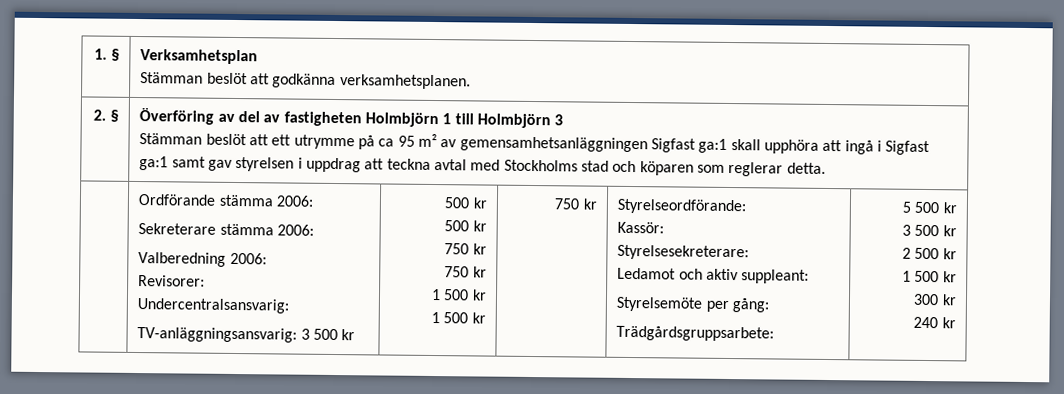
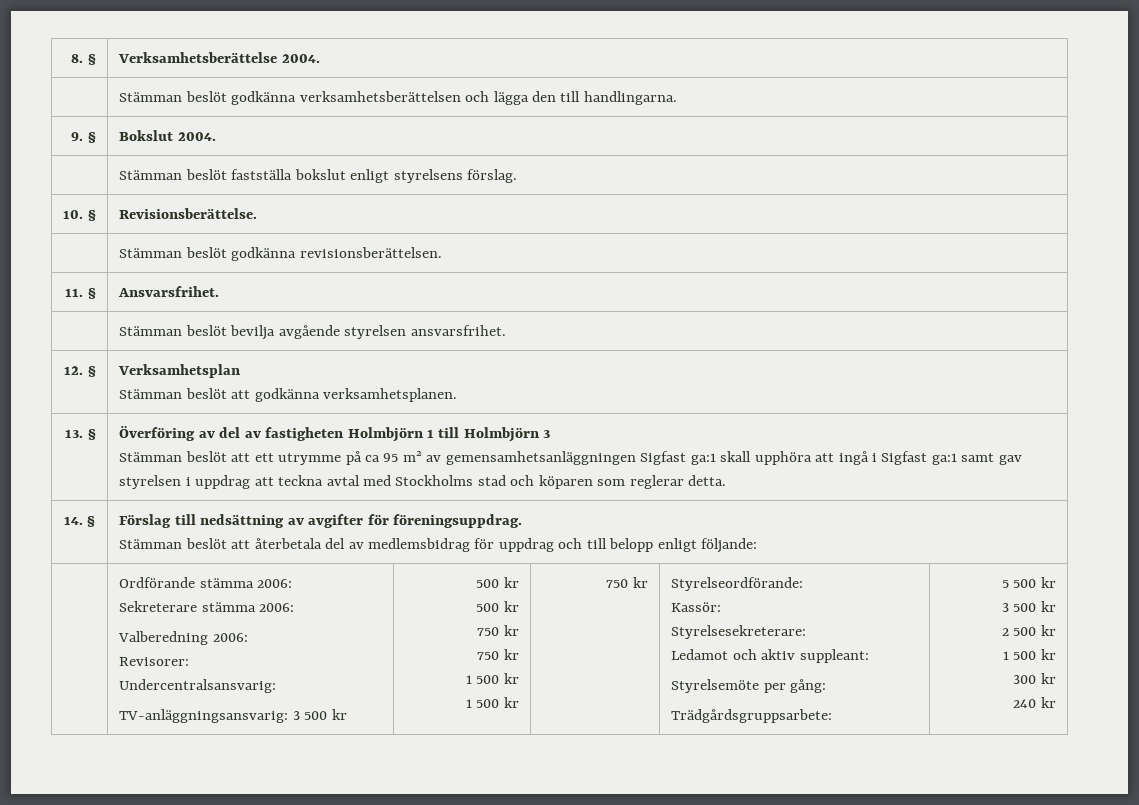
[94,48,108,60] 1. -> [71,54,96,65] [118,52,320,63] [119,91,677,105] [71,132,96,143] [119,130,216,141] [119,169,517,183] [63,210,96,221] [119,208,258,219] [119,247,442,261] [65,288,96,299] [118,286,220,297] [119,325,506,340] [64,366,84,375] 8. § | Verksamhetsberättelse 2004. // | Stämman beslöt godkänna verksamhetsberättelsen och lägga den till handlingarna. // 9. § | Bokslut 2004. // | Stämman beslöt fastställa bokslut enligt styrelsens förslag. // 10. § | Revisionsberättelse. // | Stämman beslöt godkänna revisionsberättelsen. // 11. § | Ansvarsfrihet. // | Stämman beslöt bevilja avgående styrelsen ansvarsfrihet. // 12.
[93,109,107,121] 2. -> [65,429,84,438] 13.
(826, 168) none -> [63,516,96,527] [119,514,522,528] [119,538,758,553] // 14. § | Förslag till nedsättning av avgifter för föreningsuppdrag. // Stämman beslöt att återbetala del av medlemsbidrag för uppdrag och till belopp enligt följande:

